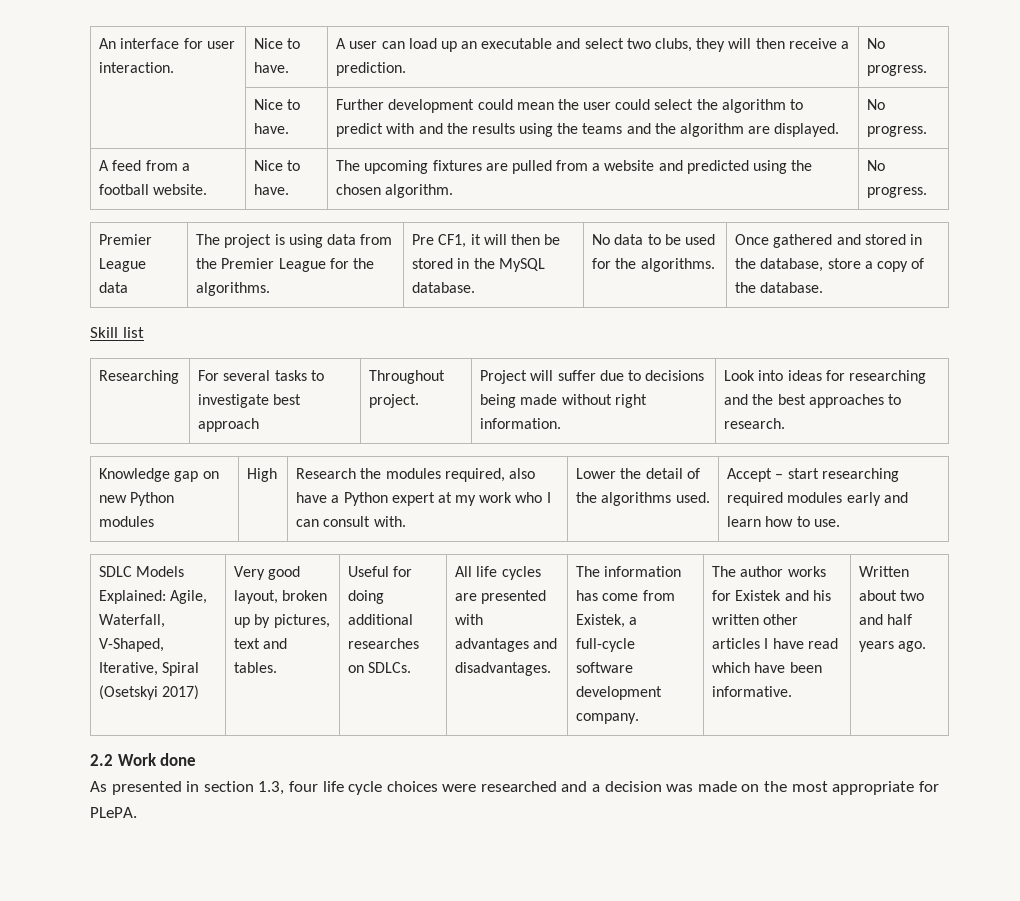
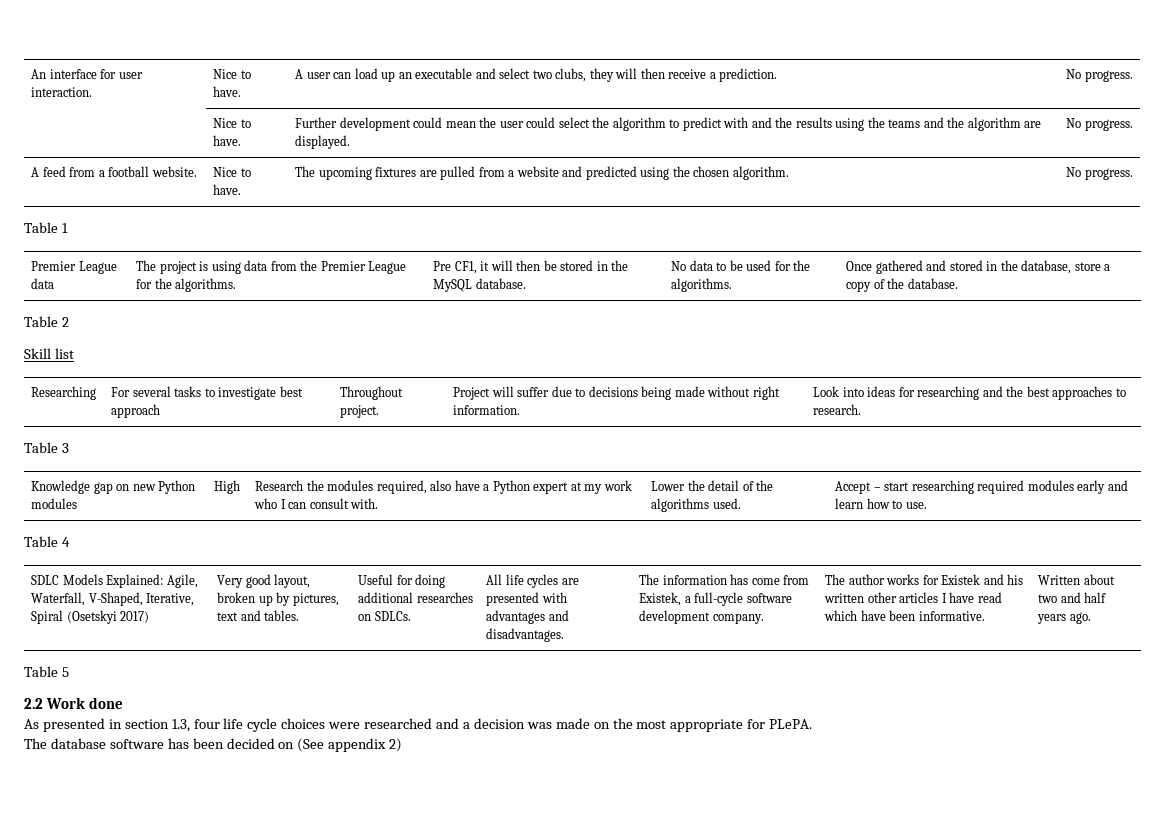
(928, 192) none -> [24,222,68,233] // Table 1
(824, 287) none -> [24,316,69,327] // Table 2
(786, 423) none -> [24,442,69,453] // Table 3
(840, 523) none -> [24,536,70,547] // Table 4
(927, 646) none -> [24,666,69,677] // Table 5
(137, 812) none -> [24,738,403,752] // The database software has been decided on (See appendix 2)

